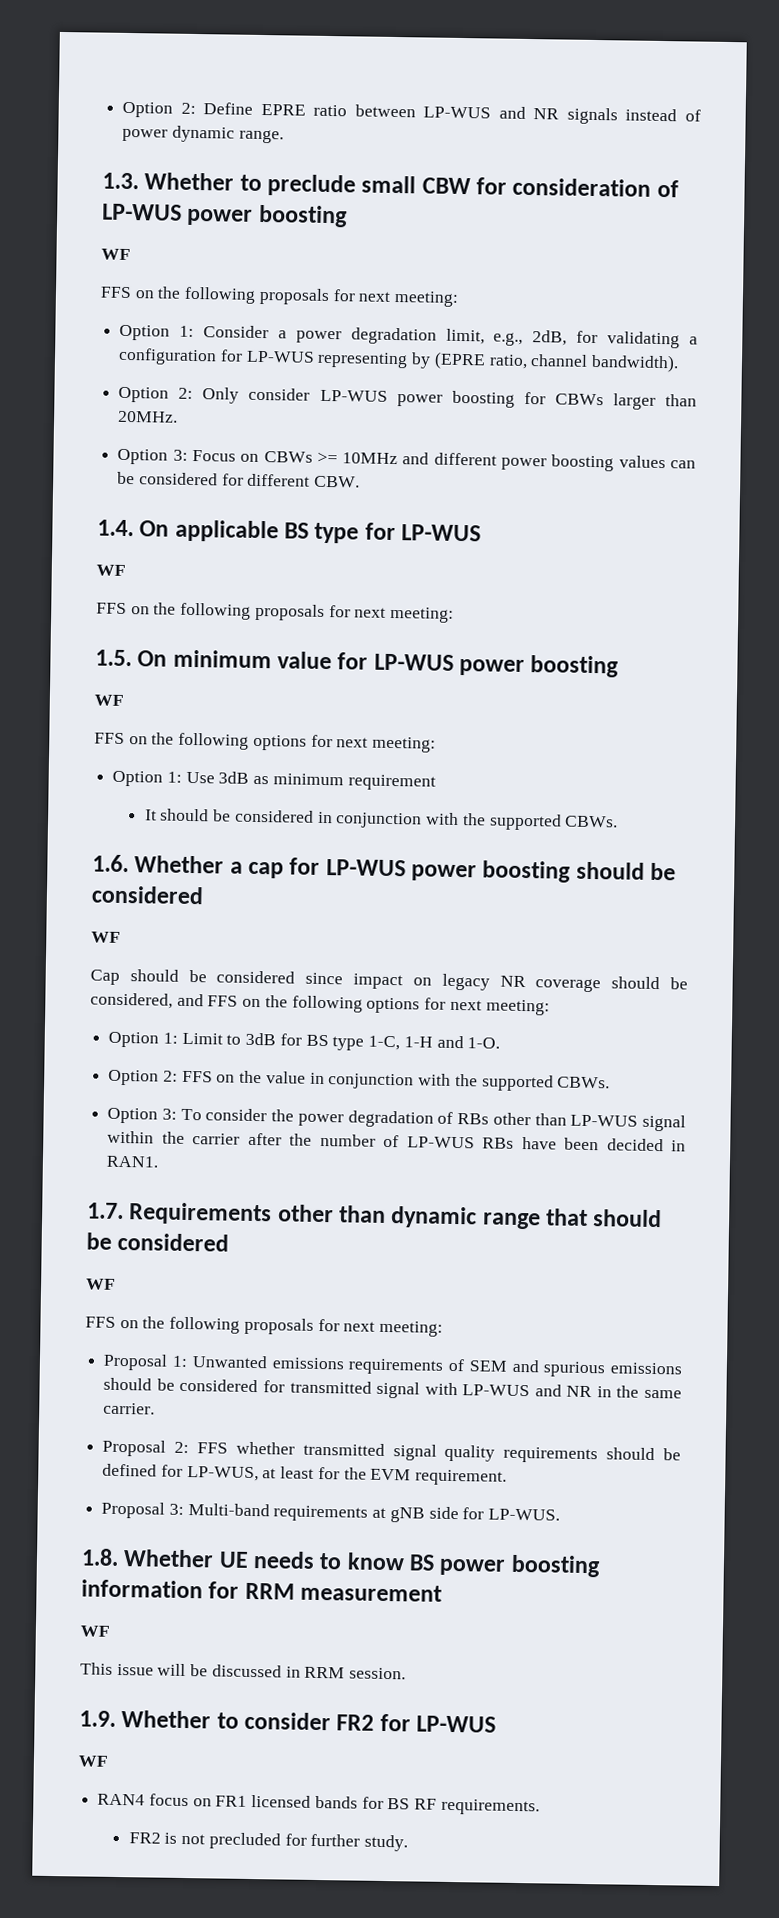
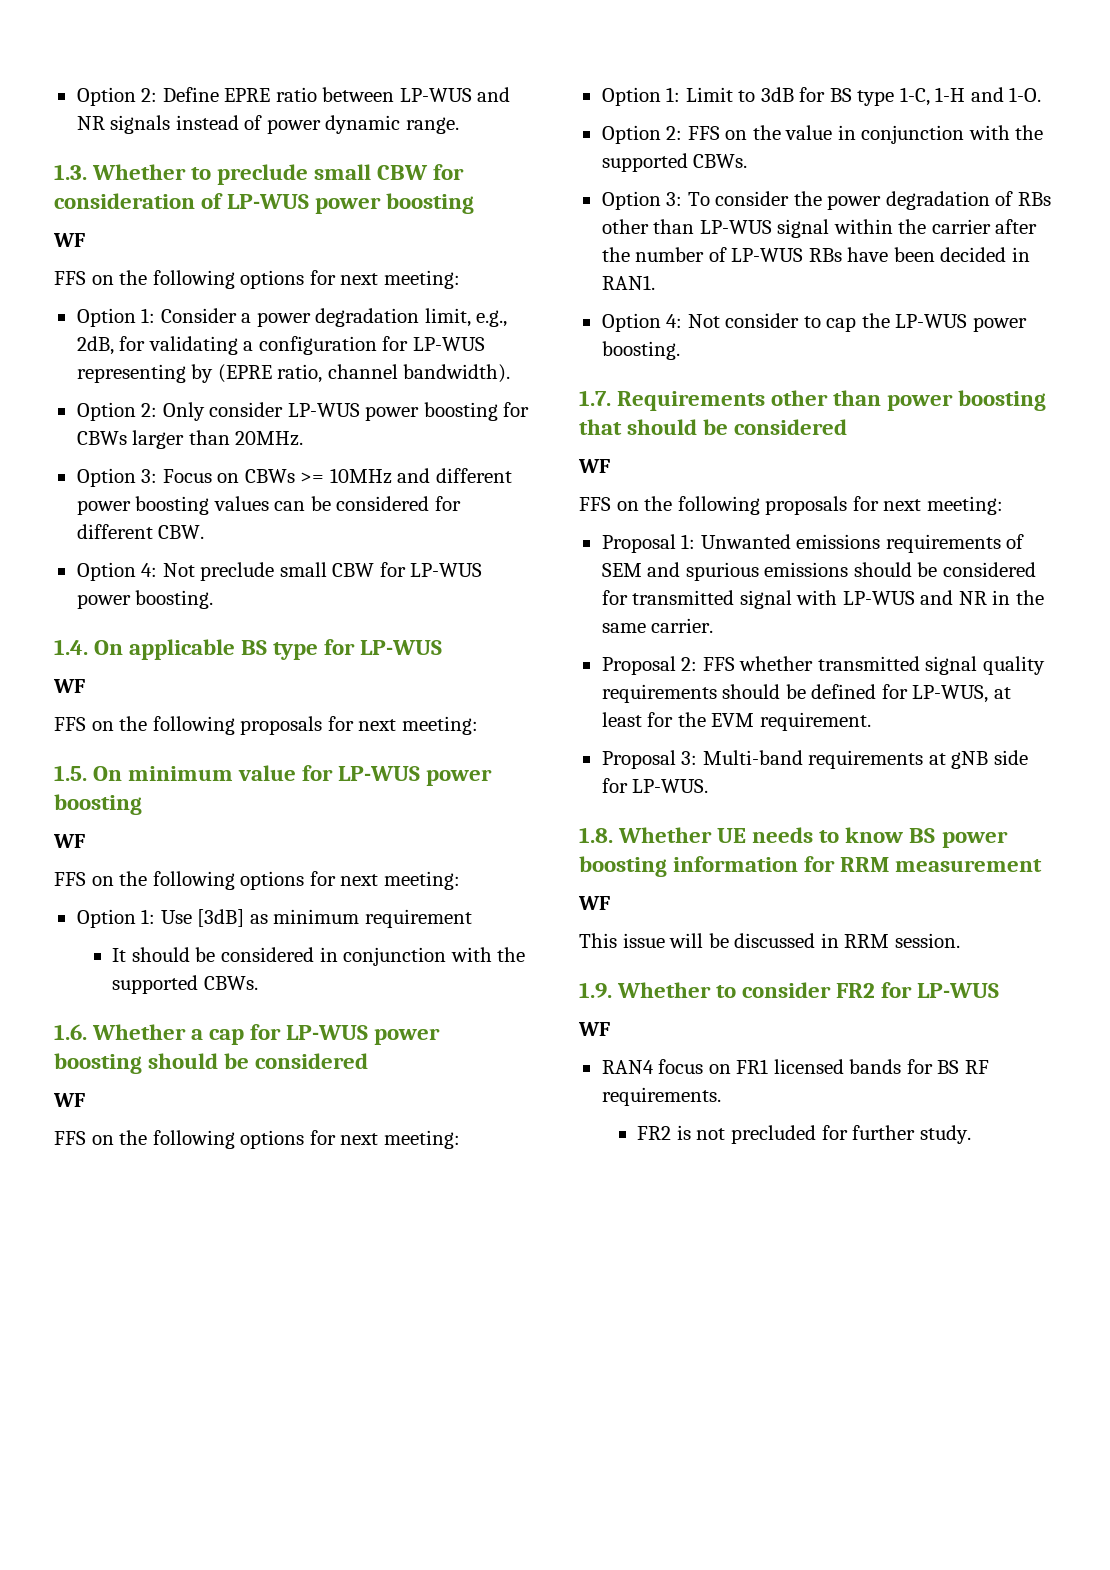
[258,287,330,306] proposals -> [240,270,305,289] options
(361, 481) none -> [76,562,483,581] [76,590,214,609] // Option 4: Not preclude small CBW for LP-WUS power boosting.
[218,771,250,784] 3dB -> [197,909,245,927] [3dB]
[90,969,688,993] [90,992,204,1009] Cap should be considered since impact on legacy NR coverage should be considered, and -> (85, 1100) none
(160, 1161) none -> [601,313,1027,332] [601,341,680,360] // Option 4: Not consider to cap the LP-WUS power boosting.
[390,1206,541,1230] dynamic range -> [887,390,1047,411] power boosting

